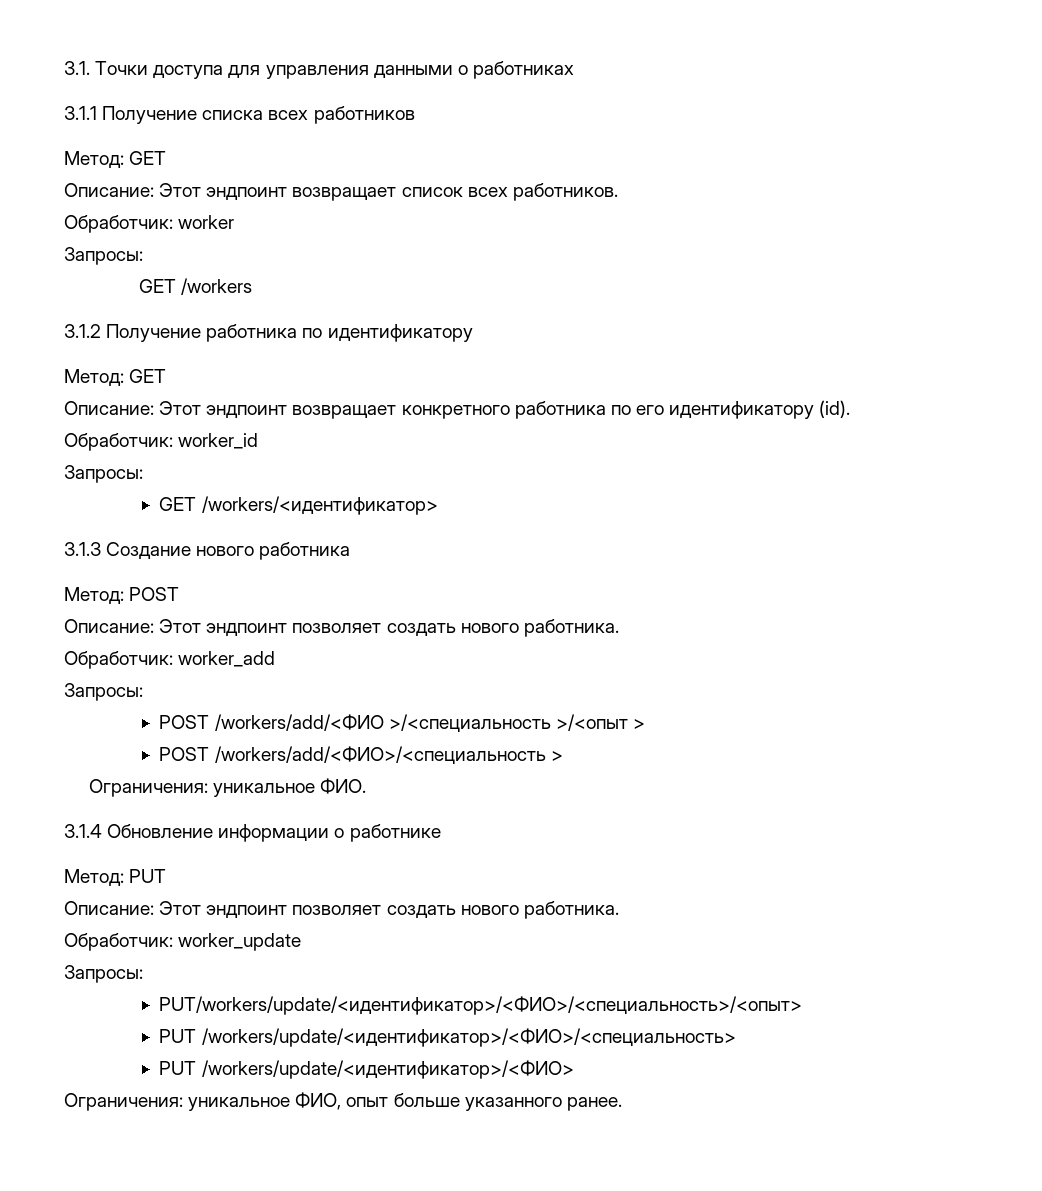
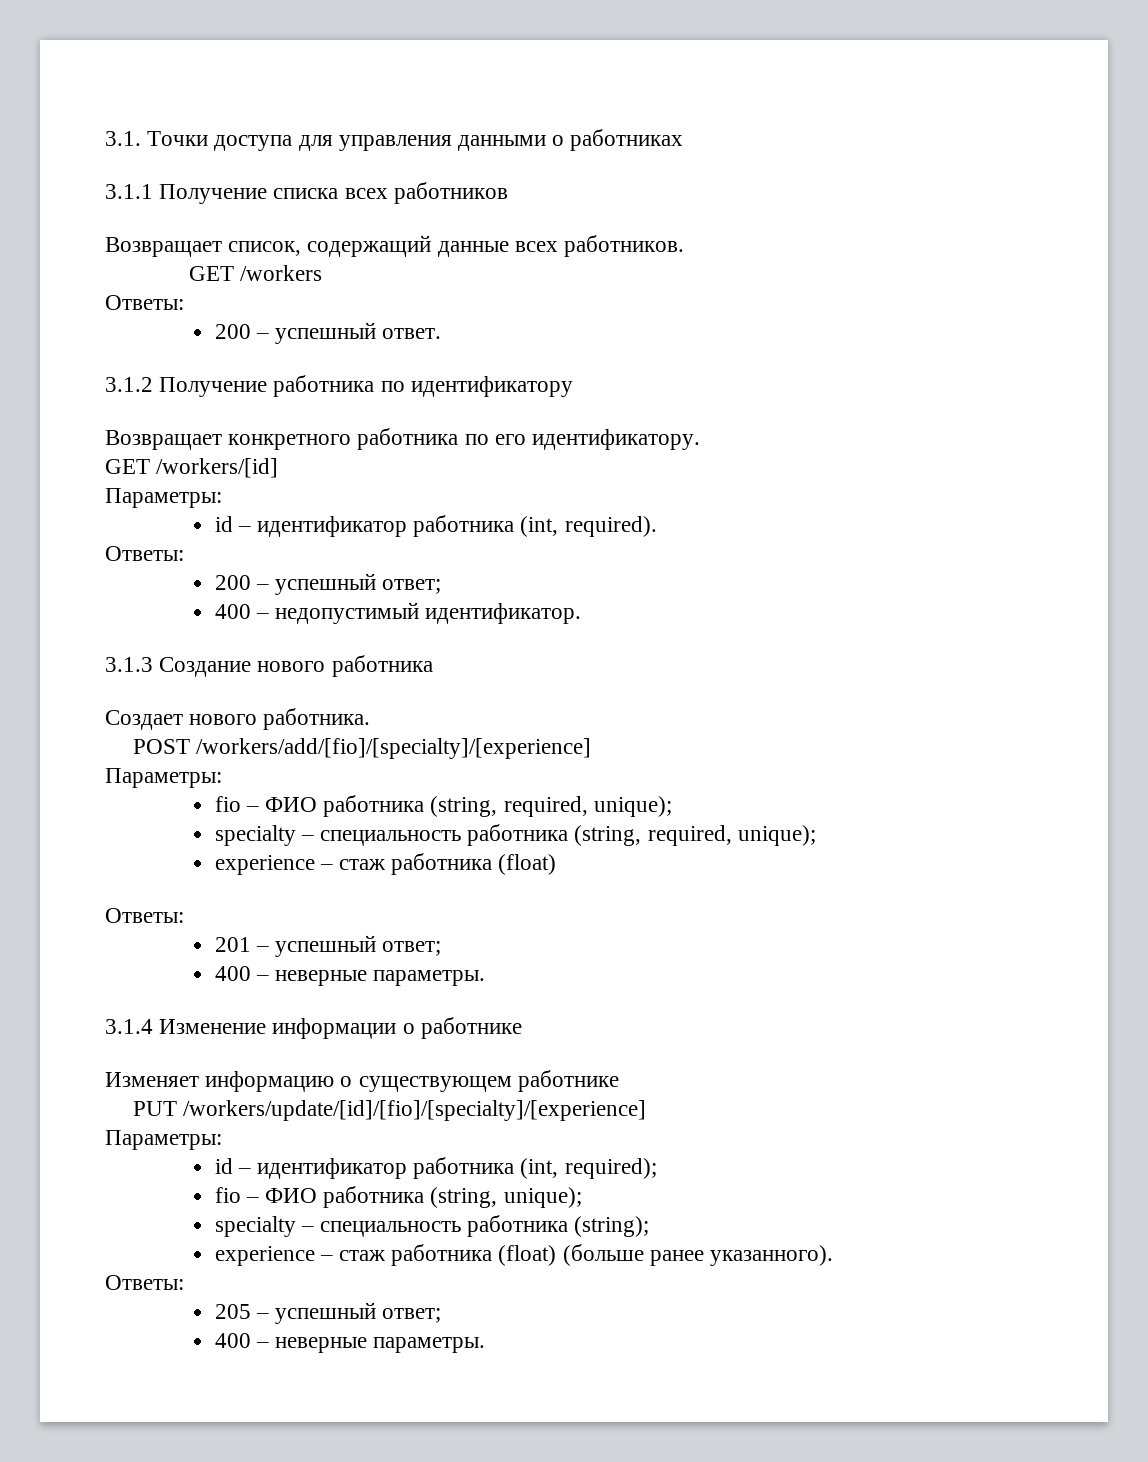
[64,151,167,168] [64,183,463,201] Метод: GET // Описание: Этот эндпоинт возвращает список -> [105,235,509,257] Возвращает список, содержащий данные
[64,215,235,233] [64,247,143,265] // Обработчик: worker // Запросы: -> (685, 246) none
(252, 286) none -> [105,295,184,310] [214,322,442,344] // Ответы: // 200 – успешный ответ.
[64,369,167,386] [64,400,851,419] [64,433,259,451] [64,465,143,483] [159,496,438,515] [64,542,351,560] [64,587,180,604] [64,619,619,637] [64,651,276,669] [64,683,143,701] [159,714,645,732] [159,746,563,764] [88,778,367,797] Метод: GET // Описание: Этот эндпоинт возвращает конкретного работника по его идентификатору (id). // Обработчик: worker_id // Запросы: // GET /workers/<идентификатор> // 3.1.3 Создание нового работника // Метод: POST // Описание: Этот эндпоинт позволяет создать нового работника. // Обработчик: worker_add // Запросы: // POST /workers/add/<ФИО >/<специальность >/<опыт > // POST /workers/add/<ФИО>/<специальность > // Ограничения: уникальное ФИО. -> [105,428,701,450] [105,458,279,478] [105,488,222,508] [214,515,657,537] [105,546,184,561] [214,573,442,595] [214,602,582,624] [105,655,433,677] [105,708,371,730] [133,738,592,759] [105,768,222,788] [214,795,672,817] [214,824,816,846] [214,853,557,875] [105,908,184,923] [214,935,442,957] [214,966,486,986] Возвращает конкретного работника по его идентификатору. // GET /workers/[id] // Параметры: // id – идентификатор работника (int, required). // Ответы: // 200 – успешный ответ; // 400 – недопустимый идентификатор. // 3.1.3 Создание нового работника // Создает нового работника. // POST /workers/add/[fio]/[specialty]/[experience] // Параметры: // fio – ФИО работника (string, required, unique); // specialty – специальность работника (string, required, unique); // experience – стаж работника (float) // Ответы: // 201 – успешный ответ; // 400 – неверные параметры.
[107,824,214,838] Обновление -> [159,1019,267,1034] Изменение
[64,869,167,886] [64,901,619,919] [64,933,302,951] [64,965,143,983] [159,996,803,1015] [159,1028,736,1047] [159,1060,574,1079] [64,1092,622,1111] Метод: PUT // Описание: Этот эндпоинт позволяет создать нового работника. // Обработчик: worker_update // Запросы: // PUT/workers/update/<идентификатор>/<ФИО>/<специальность>/<опыт> // PUT /workers/update/<идентификатор>/<ФИО>/<специальность> // PUT /workers/update/<идентификатор>/<ФИО> // Ограничения: уникальное ФИО, опыт больше указанного ранее. -> [105,1070,619,1092] [133,1100,647,1121] [105,1130,222,1150] [214,1157,657,1179] [214,1186,582,1208] [214,1215,650,1237] [214,1244,833,1266] [105,1275,184,1290] [214,1302,442,1324] [214,1333,486,1353] Изменяет информацию о существующем работнике // PUT /workers/update/[id]/[fio]/[specialty]/[experience] // Параметры: // id – идентификатор работника (int, required); // fio – ФИО работника (string, unique); // specialty – специальность работника (string); // experience – стаж работника (float) (больше ранее указанного). // Ответы: // 205 – успешный ответ; // 400 – неверные параметры.

